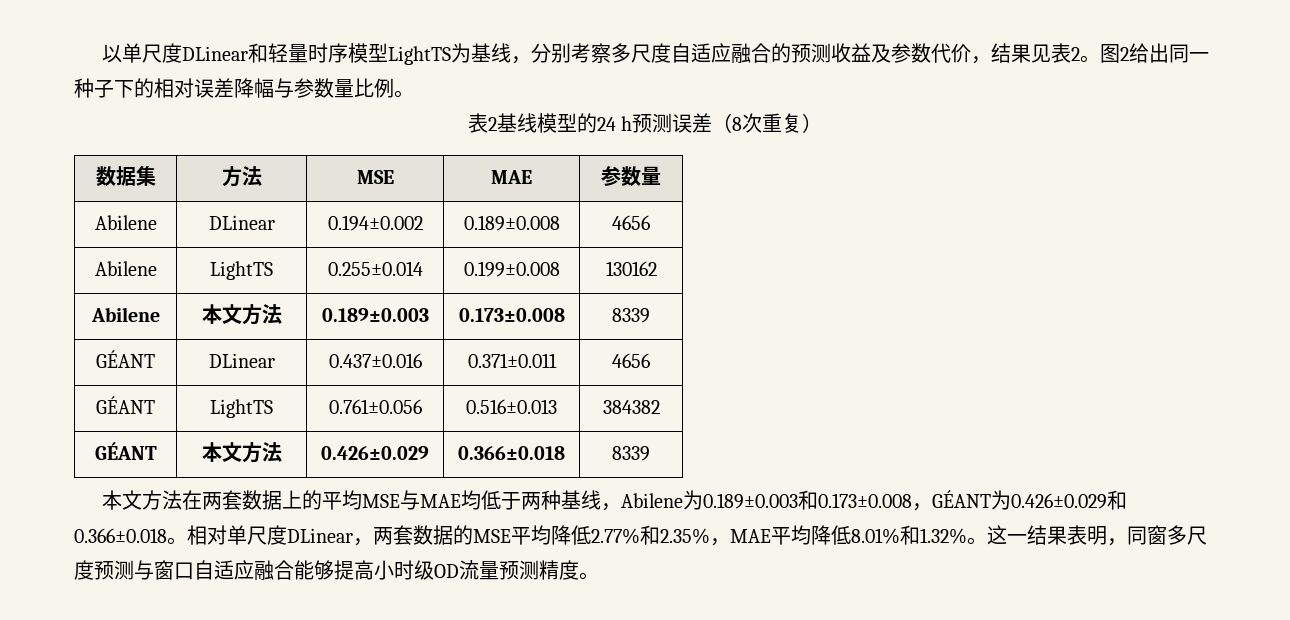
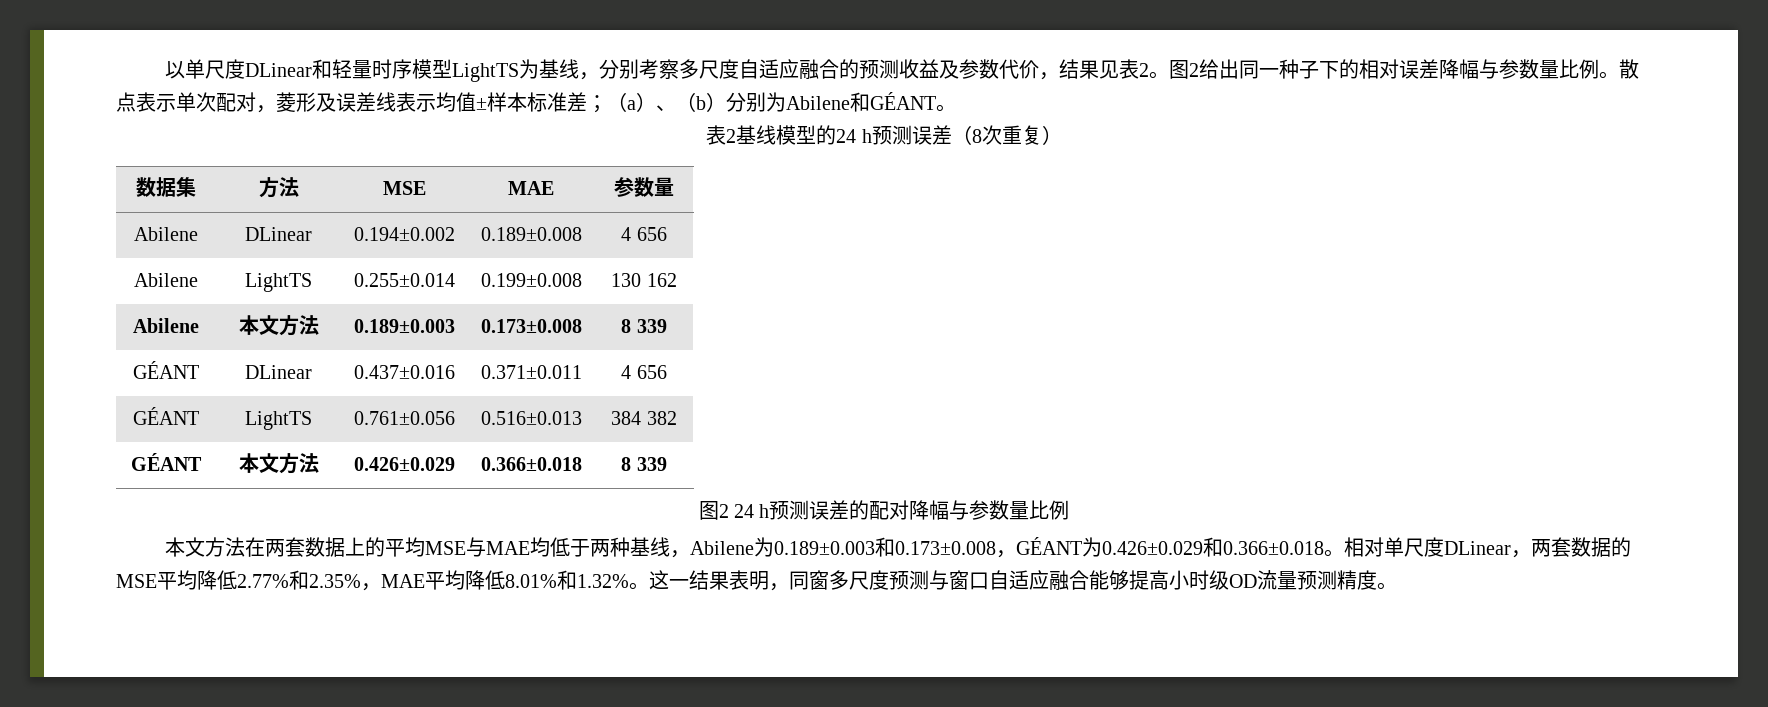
(414, 94) none -> [1619,59,1640,79] [116,92,956,113] 散点表示单次配对，菱形及误差线表示均值±样本标准差；（a）、（b）分别为Abilene和GÉANT。
[612,215,650,230] 4656 -> [621,227,667,241] 4 656
[605,261,657,276] 130162 -> [611,273,677,287] 130 162
[612,308,650,323] 8339 -> [621,319,667,333] 8 339
[612,353,650,368] 4656 -> [621,365,667,379] 4 656
[602,400,660,414] 384382 -> [611,411,677,425] 384 382
[612,446,650,461] 8339 -> [621,457,667,471] [698,500,1070,520] 8 339 // 图2 24 h预测误差的配对降幅与参数量比例

